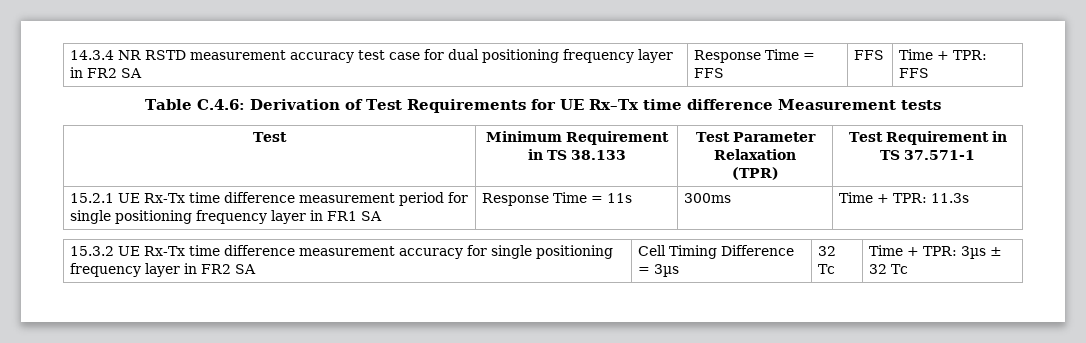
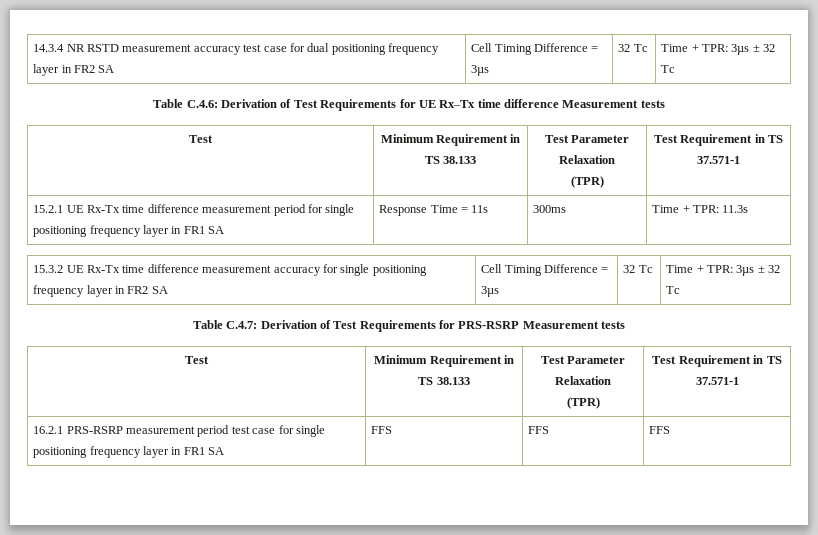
[694,49,816,63] [694,68,725,78] [854,50,885,60] [899,49,988,60] [899,68,930,78] Response Time = FFS | FFS | Time + TPR: FFS -> [471,43,599,55] [471,65,490,76] [618,44,648,52] [661,44,776,55] [661,65,676,73] Cell Timing Difference = 3µs | 32 Tc | Time + TPR: 3µs ± 32 Tc
(909, 269) none -> [192,320,626,332] [185,356,209,364] [374,355,514,367] [418,377,470,385] [540,356,626,364] [555,376,611,385] [566,397,600,409] [652,355,782,367] [695,377,739,385] [33,425,325,437] [33,446,225,458] [371,426,393,434] [528,426,550,434] [649,426,671,434] // Table C.4.7: Derivation of Test Requirements for PRS-RSRP Measurement tests // Test | Minimum Requirement in TS 38.133 | Test Parameter Relaxation // (TPR) | Test Requirement in TS 37.571-1 // 16.2.1 PRS-RSRP measurement period test case for single positioning frequency layer in FR1 SA | FFS | FFS | FFS

